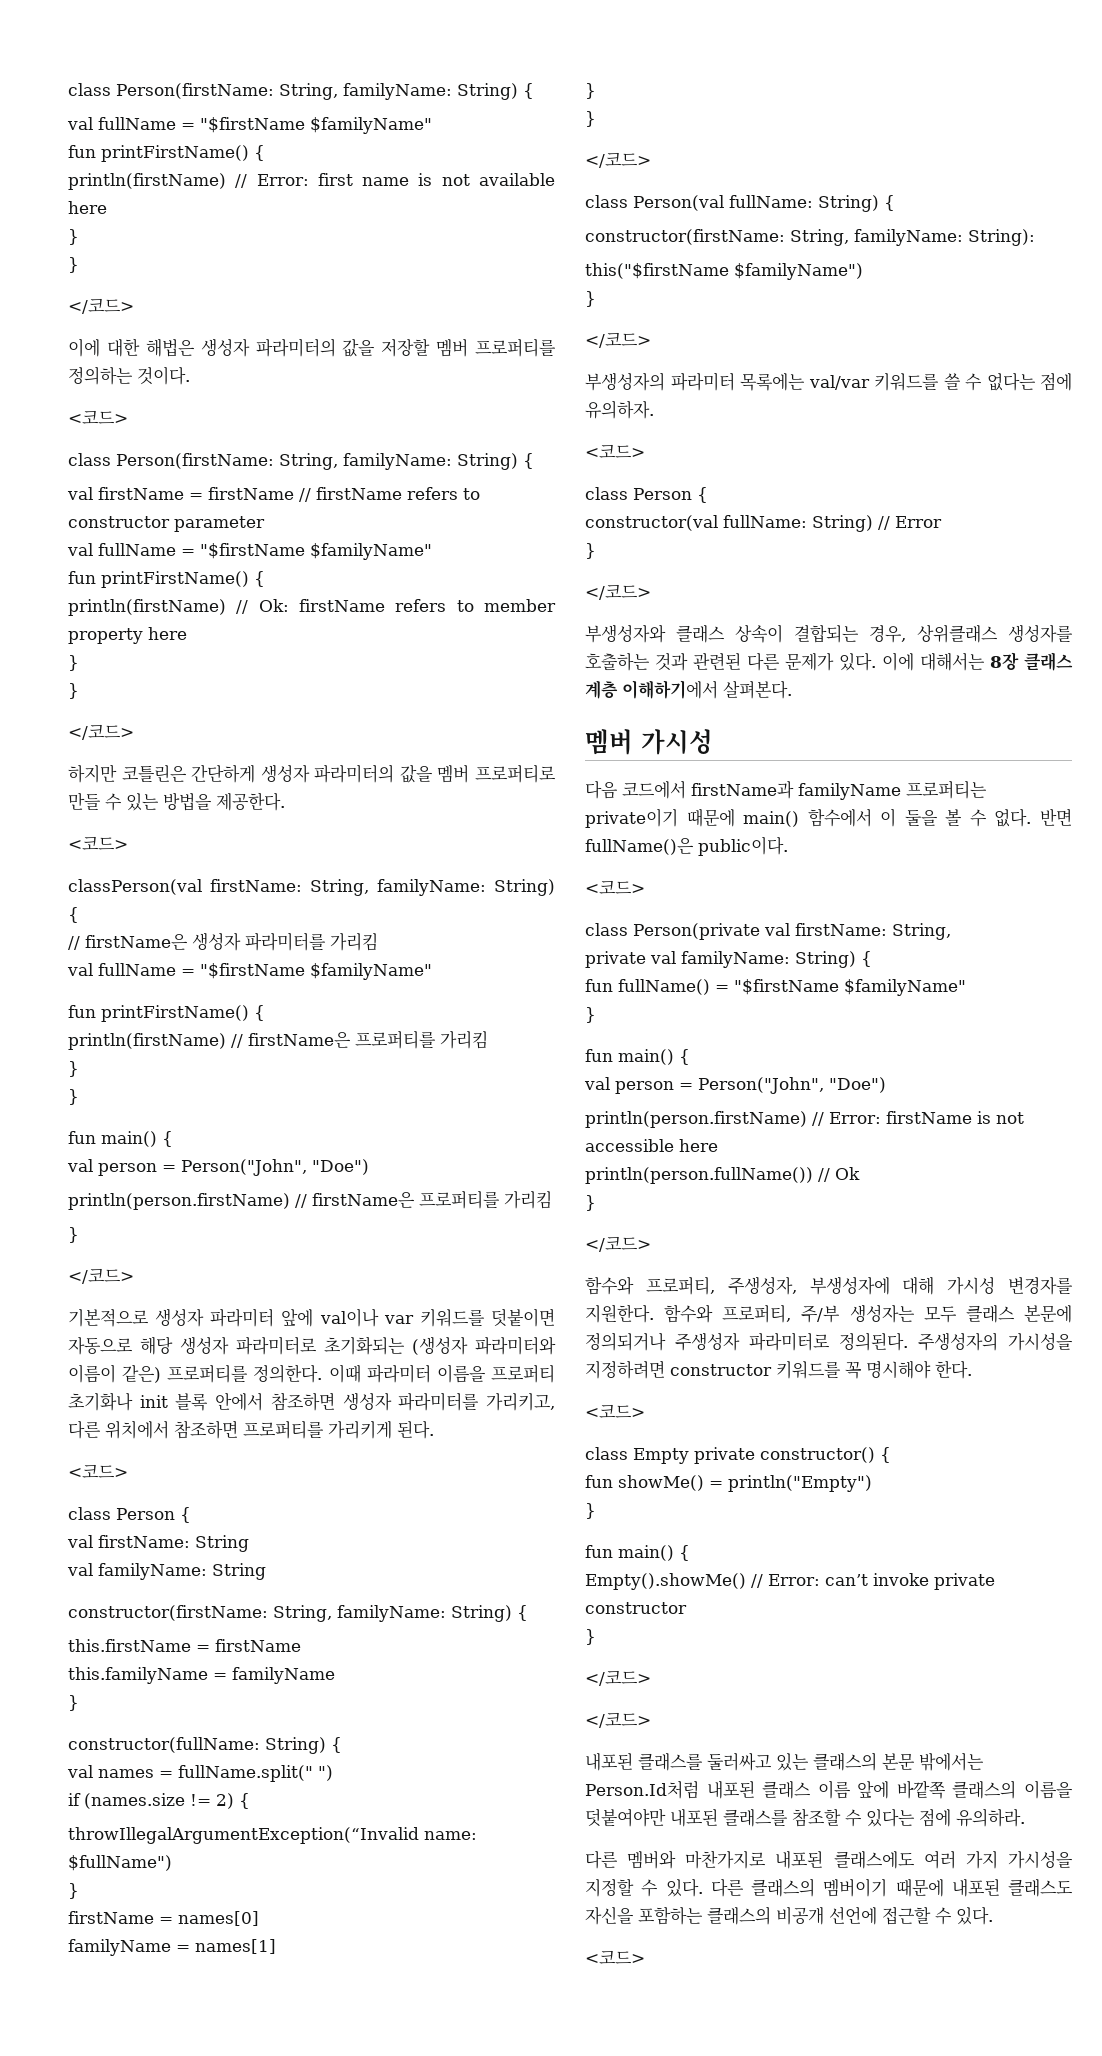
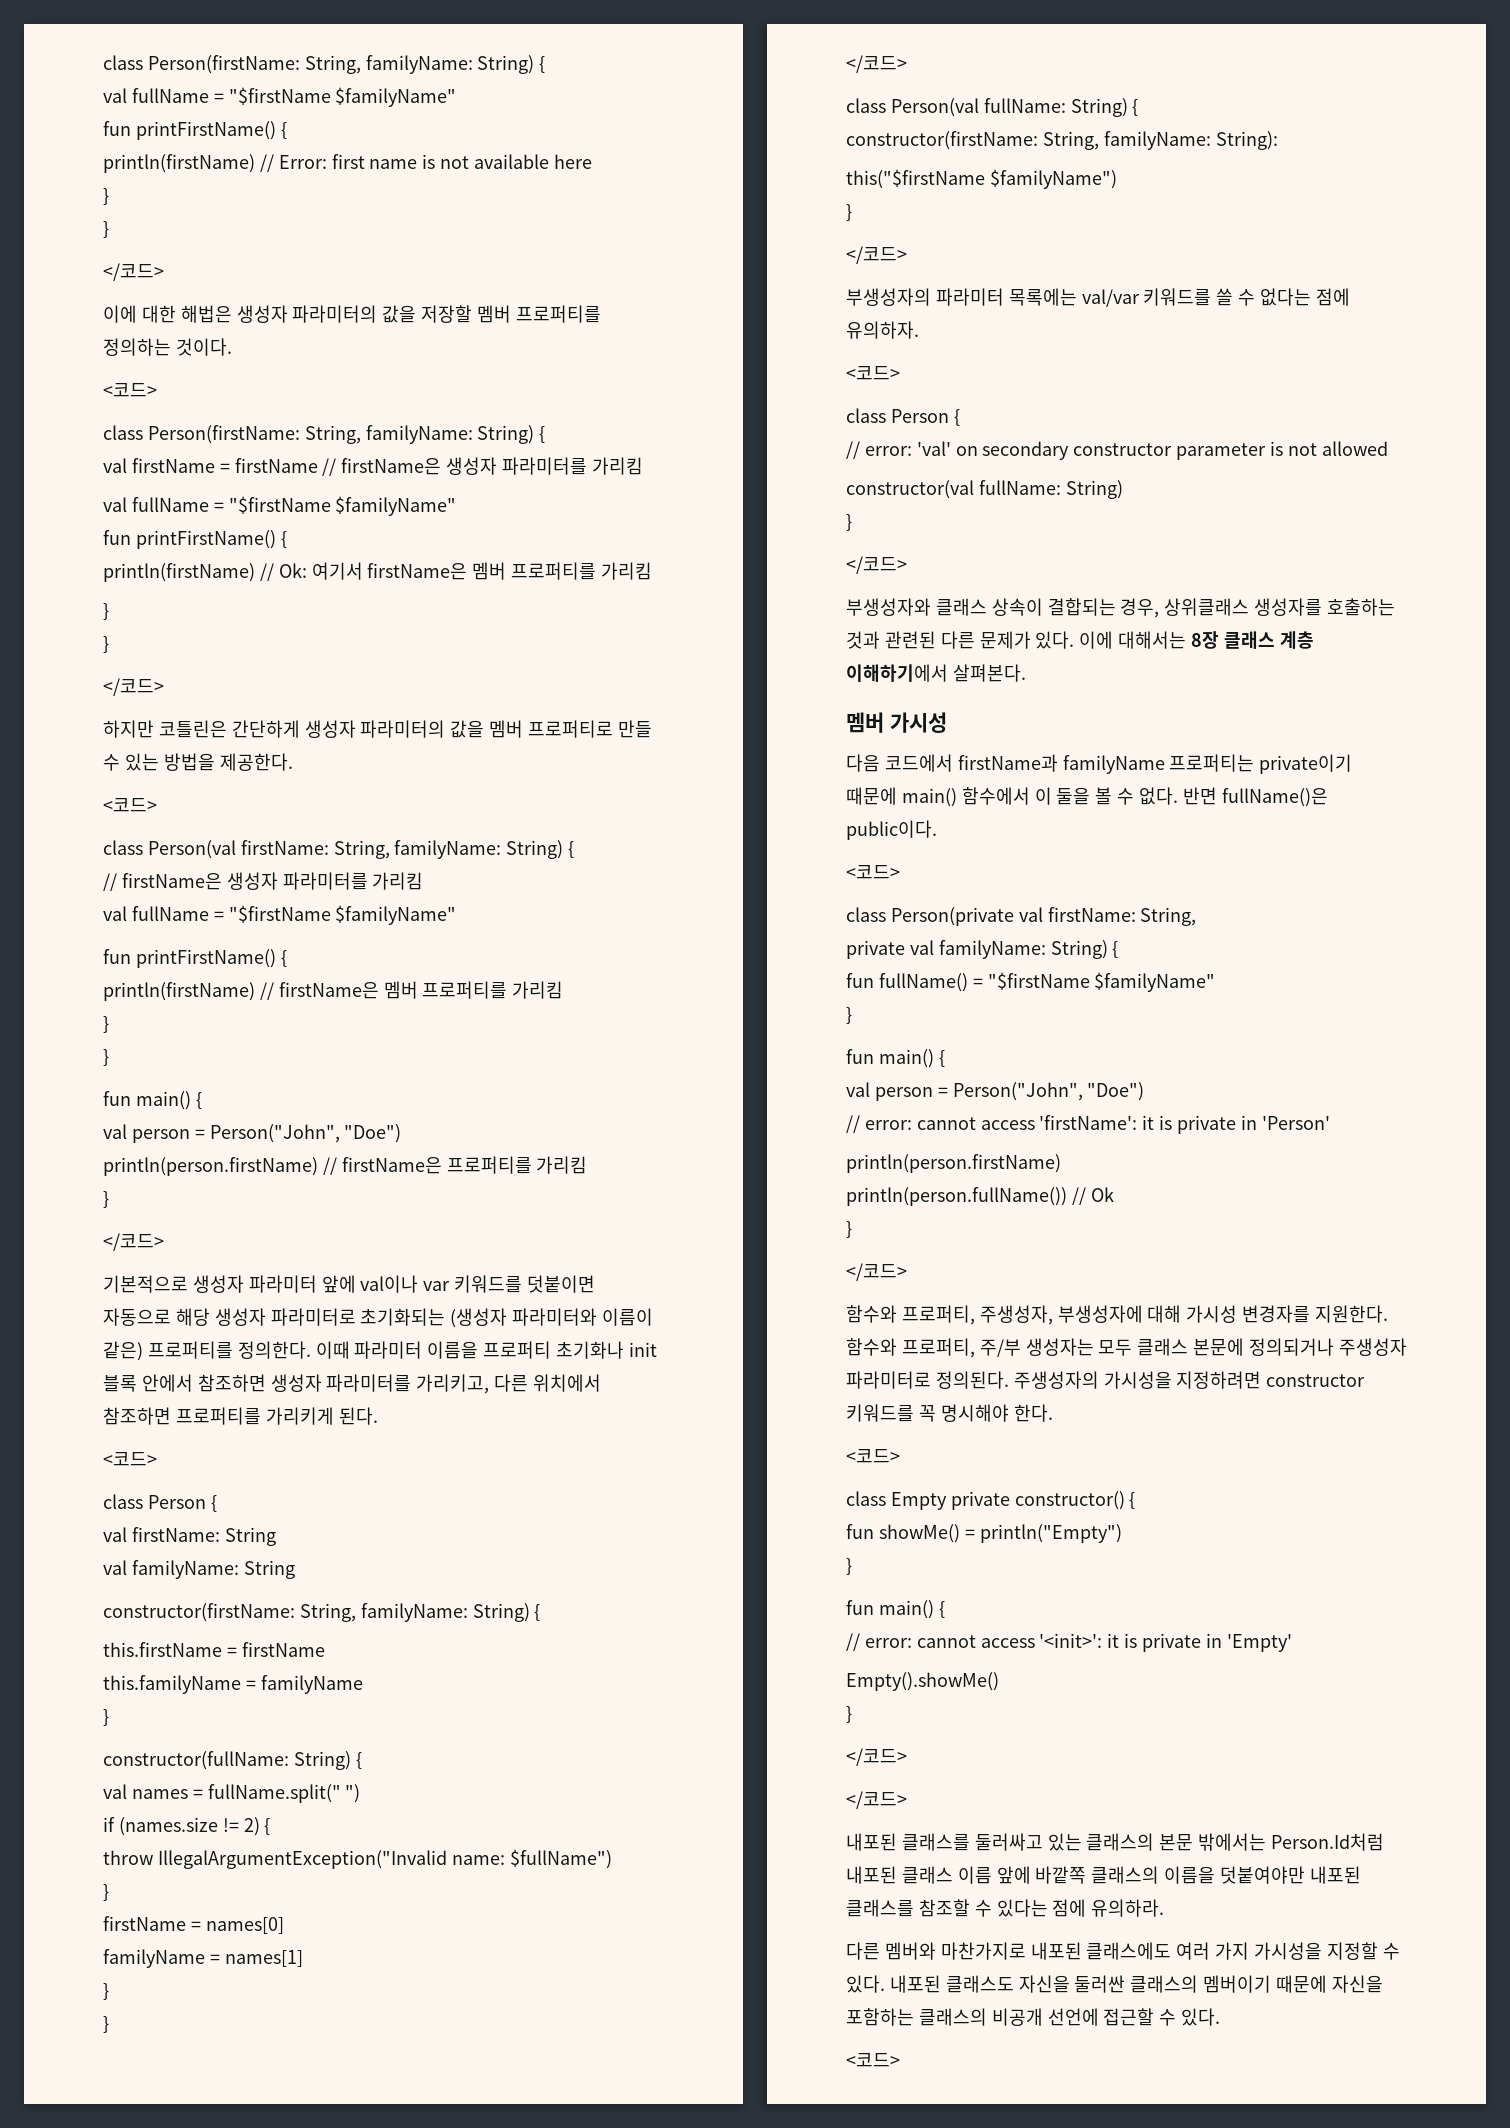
[316,487,480,500] [68,516,265,532] firstName refers to constructor parameter -> [341,457,643,475] firstName은 생성자 파라미터를 가리킴
[299,599,556,612] [68,627,187,644] firstName refers to member property here -> [311,562,653,580] 여기서 firstName은 멤버 프로퍼티를 가리킴
[68,879,202,895] classPerson(val -> [103,840,236,859] class Person(val
(351, 1040) none -> [383,981,418,999] 멤버
[68,1827,419,1844] throwIllegalArgumentException(“Invalid -> [103,1850,447,1869] throw IllegalArgumentException("Invalid
(708, 495) none -> [846,441,1388,460] // // error: 'val' on secondary constructor parameter is not allowed
[878,516,942,530] // Error -> (1123, 489) none
[585,1111,1024,1128] [585,1139,718,1152] println(person.firstName) // Error: firstName is not accessible here -> [846,1115,1330,1134] [846,1154,1061,1173] // error: cannot access 'firstName': it is private in 'Person' // println(person.firstName)
[585,1573,995,1590] [585,1602,687,1614] Empty().showMe() // Error: can’t invoke private constructor -> [846,1633,1292,1652] [846,1672,999,1691] // error: cannot access '<init>': it is private in 'Empty' // Empty().showMe()
[710,1879,744,1897] 다른 -> [889,1975,1126,1993] 내포된 클래스도 자신을 둘러싼
[951,1878,1073,1897] 내포된 클래스도 -> (1328, 1984) none

